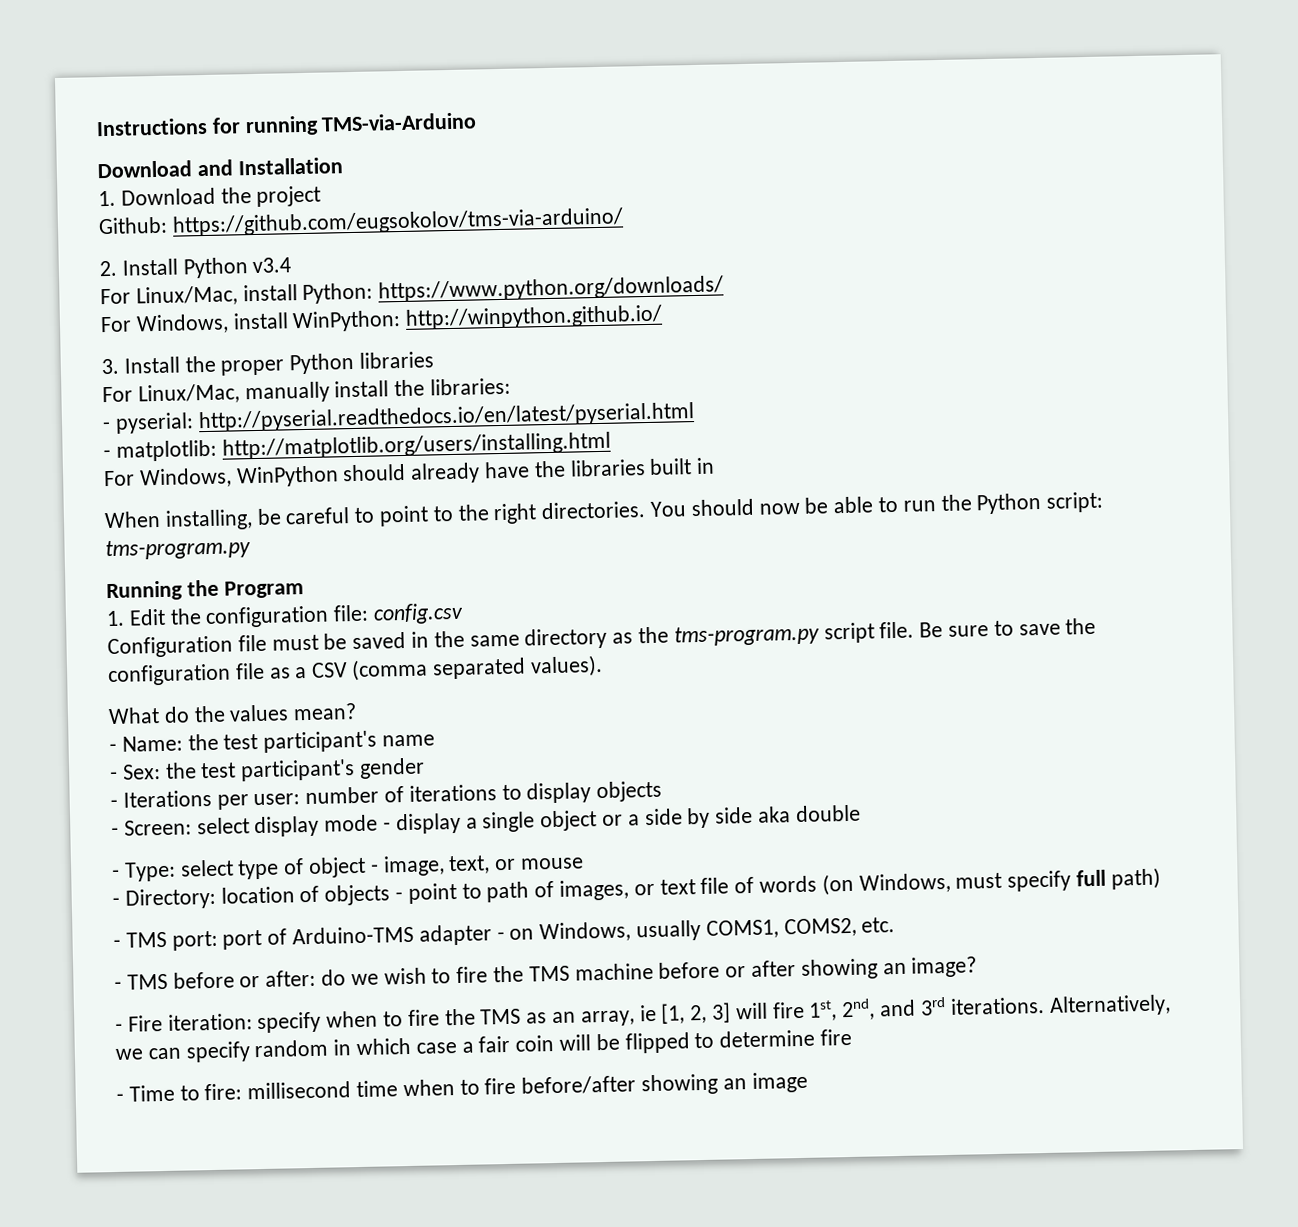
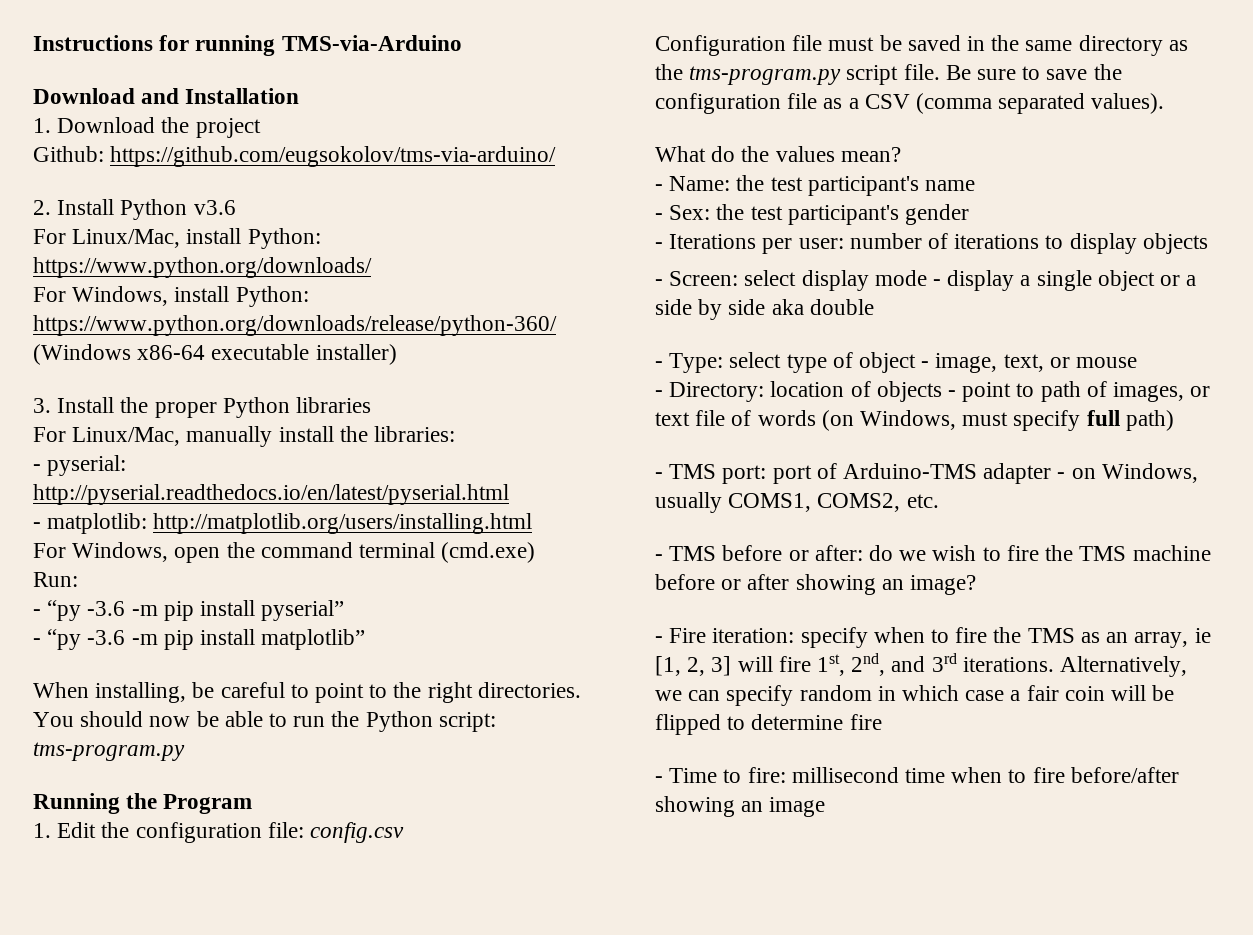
[252,257,292,274] v3.4 -> [193,200,236,215] v3.6
[292,304,664,333] WinPython: http://winpython.github.io/ -> [235,286,309,307] [33,315,557,336] [33,344,397,365] Python: https://www.python.org/downloads/release/python-360/ (Windows x86-64 executable installer)
[235,457,716,488] WinPython should already have the libraries built in -> [174,542,536,563] [33,572,78,587] [33,600,345,621] [33,629,366,650] open the command terminal (cmd.exe) // Run: // - “py -3.6 -m pip install pyserial” // - “py -3.6 -m pip install matplotlib”

